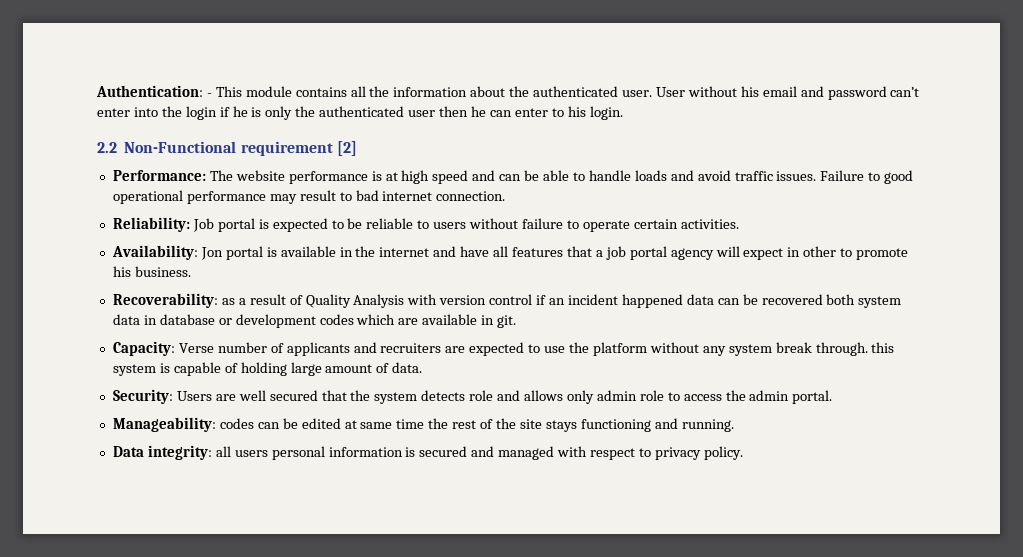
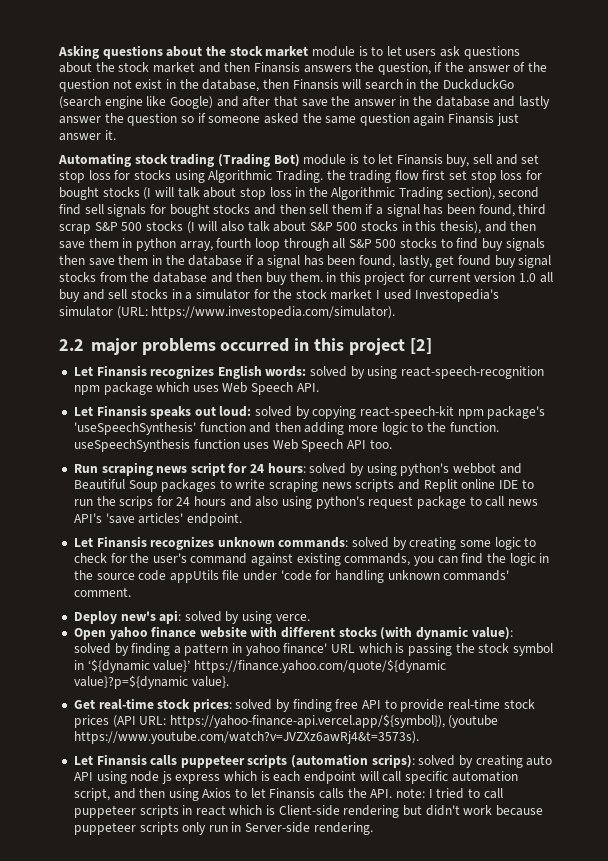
[96,85,920,100] [97,106,623,120] [97,141,357,156] [112,170,914,184] [112,190,506,204] [112,217,739,232] [111,245,909,260] [112,266,191,277] [112,293,902,308] [112,314,517,328] [112,341,895,356] [112,362,423,376] [112,389,833,404] [112,417,734,432] [112,445,743,460] Authentication: - This module contains all the information about the authenticated user. User without his email and password can’t enter into the login if he is only the authenticated user then he can enter to his login. // 2.2 Non-Functional requirement [2] // Performance: The website performance is at high speed and can be able to handle loads and avoid traffic issues. Failure to good operational performance may result to bad internet connection. // Reliability: Job portal is expected to be reliable to users without failure to operate certain activities. // Availability: Jon portal is available in the internet and have all features that a job portal agency will expect in other to promote his business. // Recoverability: as a result of Quality Analysis with version control if an incident happened data can be recovered both system data in database or development codes which are available in git. // Capacity: Verse number of applicants and recruiters are expected to use the platform without any system break through. this system is capable of holding large amount of data. // Security: Users are well secured that the system detects role and allows only admin role to access the admin portal. // Manageability: codes can be edited at same time the rest of the site stays functioning and running. // Data integrity: all users personal information is secured and managed with respect to privacy policy. -> [58,45,520,59] [59,62,548,75] [59,79,514,92] [59,96,551,109] [59,113,519,126] [59,130,116,141] [58,153,540,167] [59,170,543,183] [59,187,540,200] [59,204,547,217] [59,221,537,234] [59,238,545,251] [59,255,552,268] [59,272,553,285] [59,289,500,302] [59,306,396,319] [59,338,432,355] [73,365,545,379] [73,382,319,395] [73,405,546,419] [73,422,499,435] [73,439,392,452] [73,462,522,476] [73,479,534,492] [73,496,538,509] [73,513,242,526] [73,536,537,550] [73,553,550,566] [73,570,510,583] [73,587,131,597] [73,610,310,624] [73,626,513,640] [73,643,553,656] [73,659,446,673] [73,675,229,689] [73,698,535,712] [73,714,499,728] [73,731,419,744] [73,754,553,768] [73,771,518,784] [73,788,503,801] [73,805,543,818] [73,822,373,835] Asking questions about the stock market module is to let users ask questions about the stock market and then Finansis answers the question, if the answer of the question not exist in the database, then Finansis will search in the DuckduckGo (search engine like Google) and after that save the answer in the database and lastly answer the question so if someone asked the same question again Finansis just answer it. // Automating stock trading (Trading Bot) module is to let Finansis buy, sell and set stop loss for stocks using Algorithmic Trading. the trading flow first set stop loss for bought stocks (I will talk about stop loss in the Algorithmic Trading section), second find sell signals for bought stocks and then sell them if a signal has been found, third scrap S&P 500 stocks (I will also talk about S&P 500 stocks in this thesis), and then save them in python array, fourth loop through all S&P 500 stocks to find buy signals then save them in the database if a signal has been found, lastly, get found buy signal stocks from the database and then buy them. in this project for current version 1.0 all buy and sell stocks in a simulator for the stock market I used Investopedia's simulator (URL: https://www.investopedia.com/simulator). // 2.2 major problems occurred in this project [2] // Let Finansis recognizes English words: solved by using react-speech-recognition npm package which uses Web Speech API. // Let Finansis speaks out loud: solved by copying react-speech-kit npm package's 'useSpeechSynthesis' function and then adding more logic to the function. useSpeechSynthesis function uses Web Speech API too. // Run scraping news script for 24 hours: solved by using python's webbot and Beautiful Soup packages to write scraping news scripts and Replit online IDE to run the scrips for 24 hours and also using python's request package to call news API's 'save articles' endpoint. // Let Finansis recognizes unknown commands: solved by creating some logic to check for the user's command against existing commands, you can find the logic in the source code appUtils file under 'code for handling unknown commands' comment. // Deploy new's api: solved by using verce. // Open yahoo finance website with different stocks (with dynamic value): solved by finding a pattern in yahoo finance' URL which is passing the stock symbol in ‘${dynamic value}’ https://finance.yahoo.com/quote/${dynamic value}?p=${dynamic value}. // Get real-time stock prices: solved by finding free API to provide real-time stock prices (API URL: https://yahoo-finance-api.vercel.app/${symbol}), (youtube https://www.youtube.com/watch?v=JVZXz6awRj4&t=3573s). // Let Finansis calls puppeteer scripts (automation scrips): solved by creating auto API using node js express which is each endpoint will call specific automation script, and then using Axios to let Finansis calls the API. note: I tried to call puppeteer scripts in react which is Client-side rendering but didn't work because puppeteer scripts only run in Server-side rendering.

